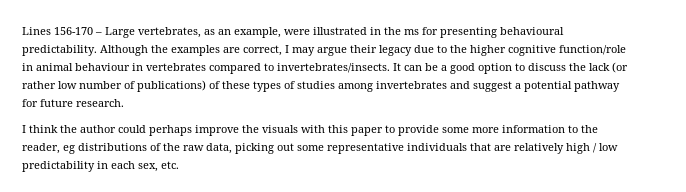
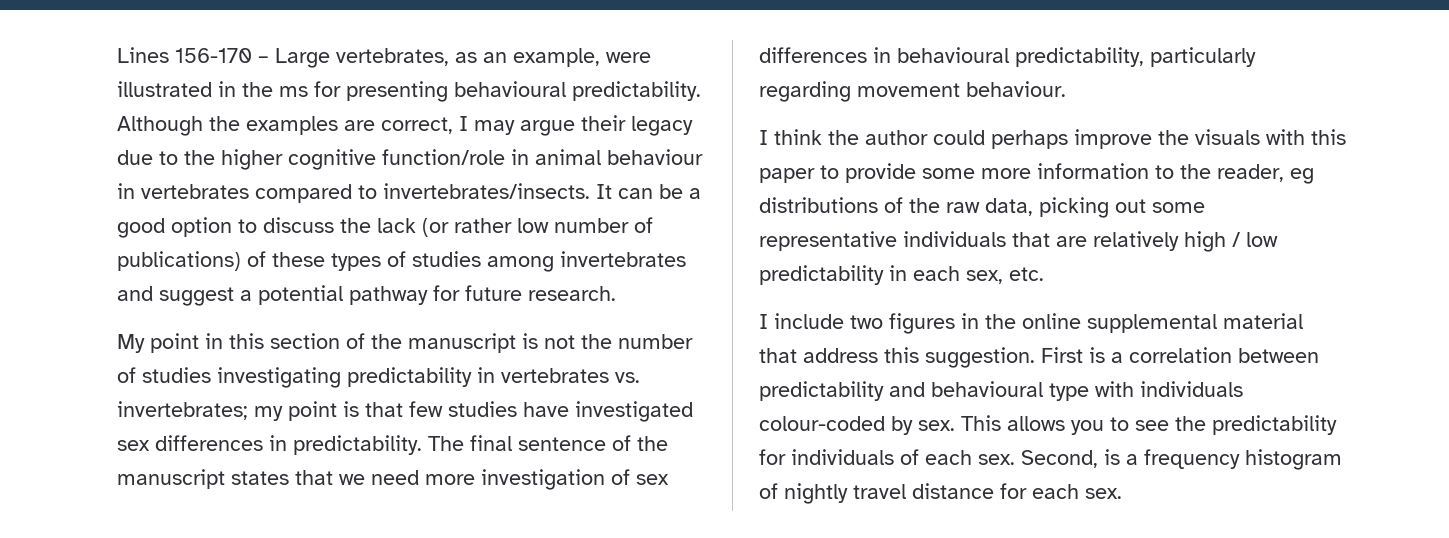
(124, 103) none -> [117,333,693,353] [117,367,640,388] [117,401,693,422] [117,435,668,455] [117,469,669,490] [759,47,1256,67] [759,81,1066,102] // My point in this section of the manuscript is not the number of studies investigating predictability in vertebrates vs. invertebrates; my point is that few studies have investigated sex differences in predictability. The final sentence of the manuscript states that we need more investigation of sex differences in behavioural predictability, particularly regarding movement behaviour.
(179, 165) none -> [759,313,1303,334] [759,347,1319,368] [759,381,1243,401] [759,415,1337,435] [759,449,1342,470] [759,483,1122,504] // I include two figures in the online supplemental material that address this suggestion. First is a correlation between predictability and behavioural type with individuals colour-coded by sex. This allows you to see the predictability for individuals of each sex. Second, is a frequency histogram of nightly travel distance for each sex.

